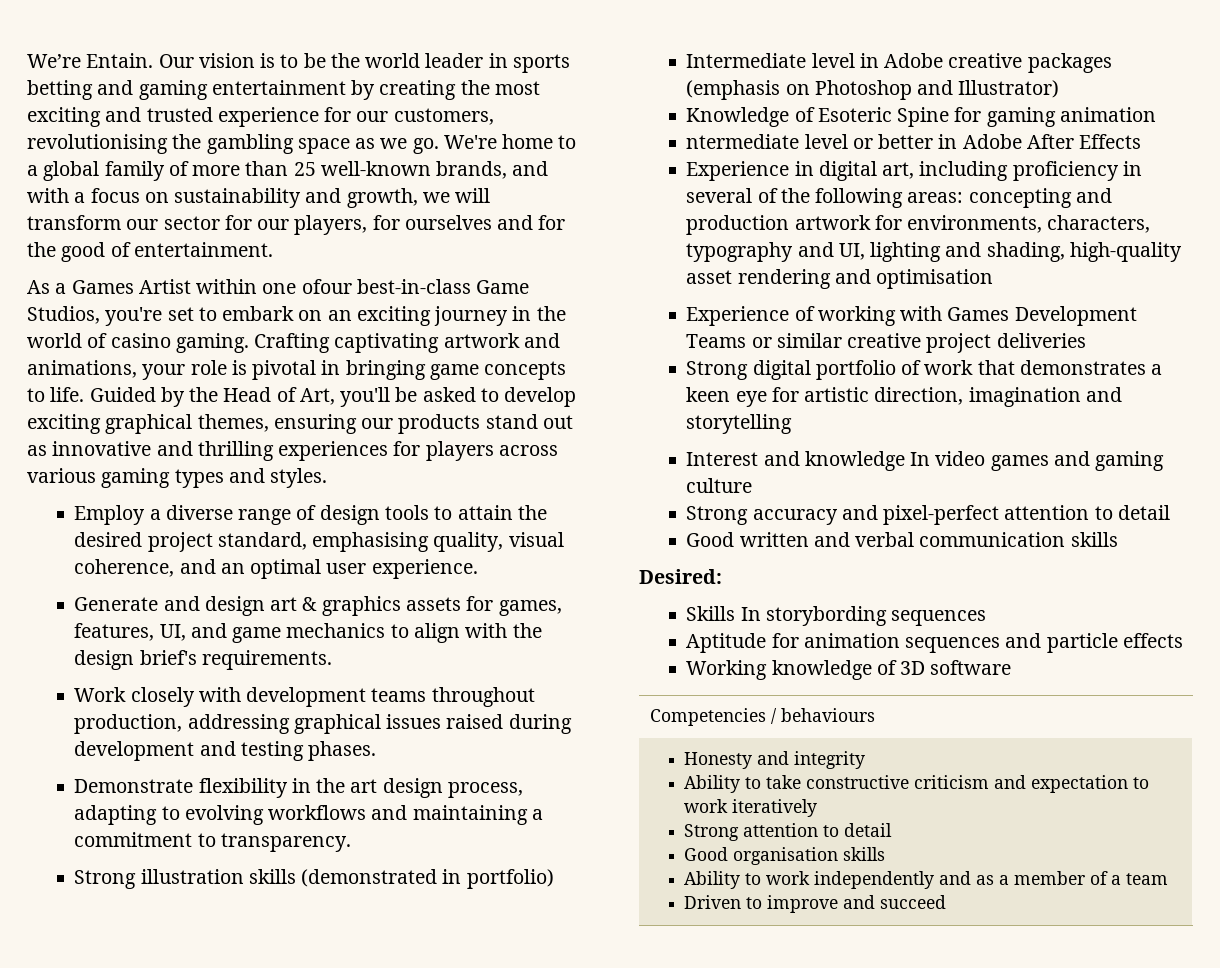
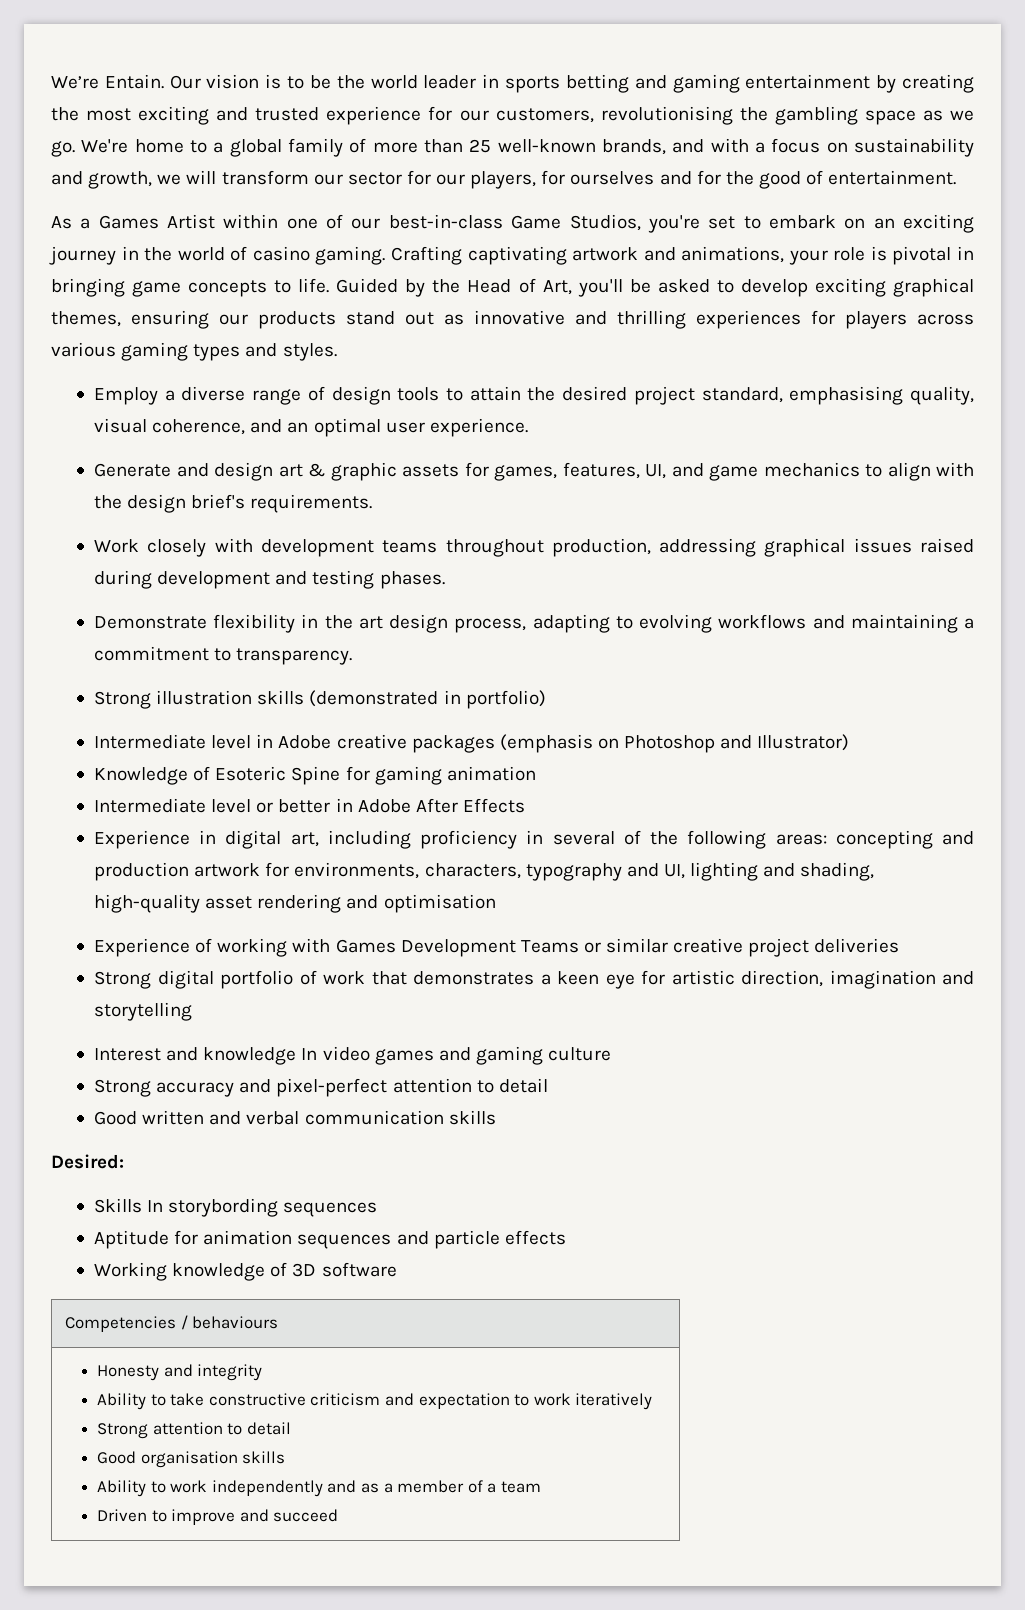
[301,279,352,294] ofour -> [326,214,381,229] of our
[321,596,401,616] graphics -> [330,462,397,481] graphic
[686,134,800,149] ntermediate -> [94,798,207,813] Intermediate

